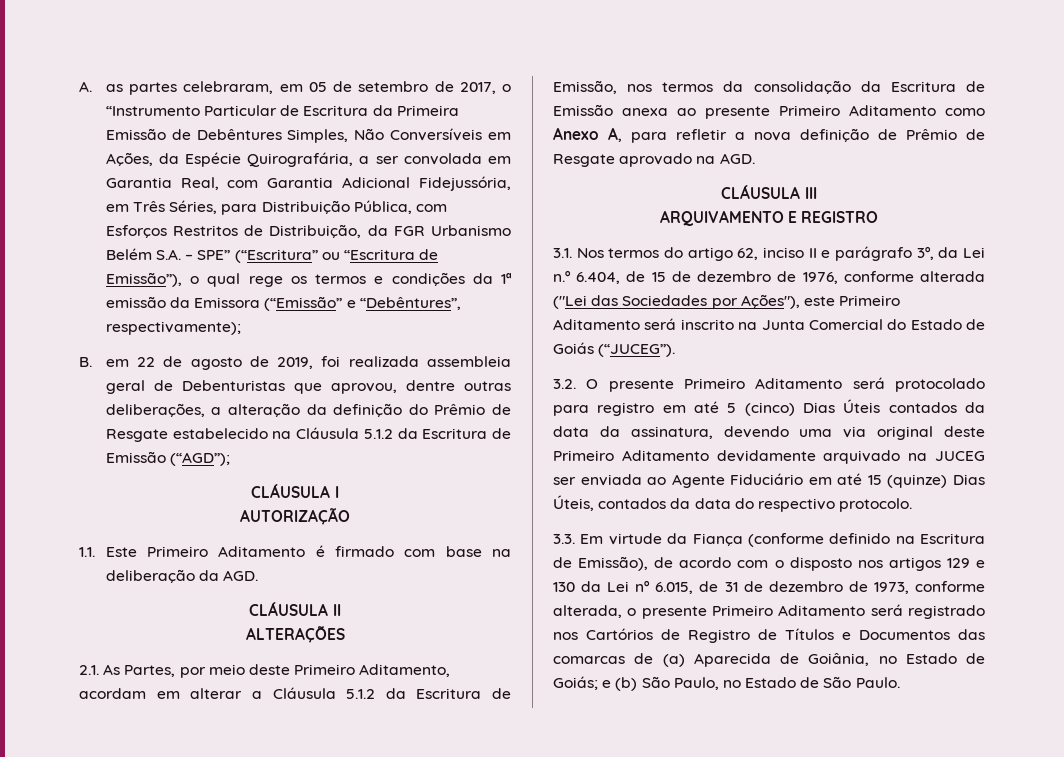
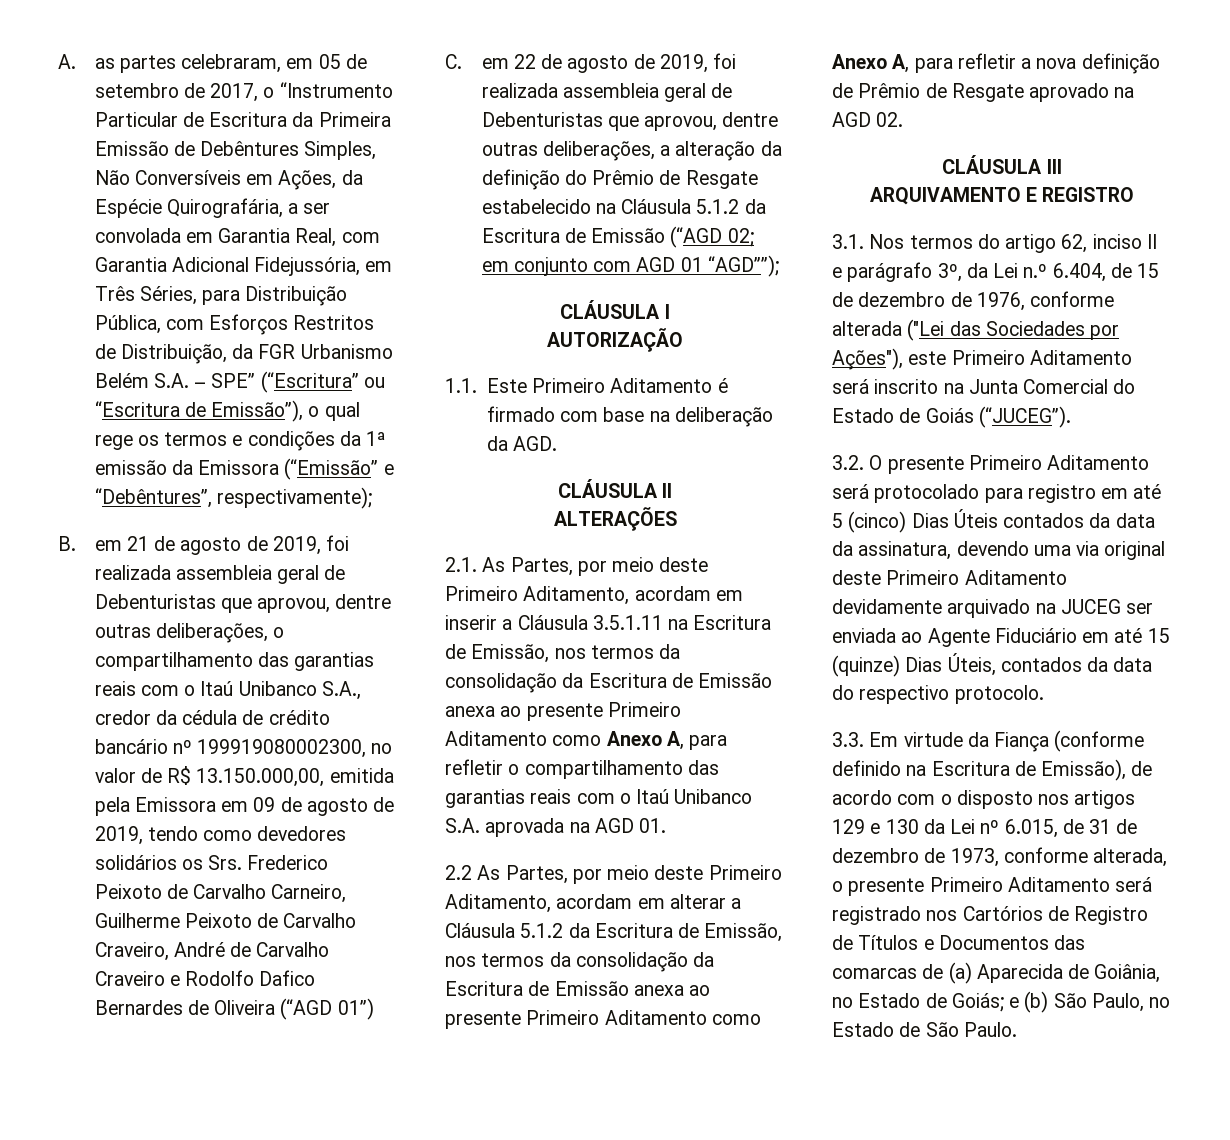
(129, 363) none -> [126,535,350,555] [94,565,346,584] [94,594,392,613] [94,623,285,643] [94,652,375,671] [94,681,361,700] [94,710,330,725] [94,739,393,758] [94,766,394,787] [94,797,395,816] [94,826,347,845] [94,855,329,870] [94,884,347,903] [94,913,357,928] [94,942,330,961] [94,970,316,986] [94,998,374,1020] [445,54,509,69] 21 de agosto de 2019, foi realizada assembleia geral de Debenturistas que aprovou, dentre outras deliberações, o compartilhamento das garantias reais com o Itaú Unibanco S.A., credor da cédula de crédito bancário nº 199919080002300, no valor de R$ 13.150.000,00, emitida pela Emissora em 09 de agosto de 2019, tendo como devedores solidários os Srs. Frederico Peixoto de Carvalho Carneiro, Guilherme Peixoto de Carvalho Craveiro, André de Carvalho Craveiro e Rodolfo Dafico Bernardes de Oliveira (“AGD 01”) // C. em
[169,452,230,466] (“AGD”); -> [670,226,754,248] [481,255,779,277] (“AGD 02; em conjunto com AGD 01 “AGD””);
(180, 695) none -> [445,615,772,630] [445,644,681,663] [445,673,773,693] [445,702,681,721] [445,731,728,750] [445,759,719,779] [445,789,753,808] [445,818,667,837] [445,865,782,884] [445,894,665,913] inserir a Cláusula 3.5.1.11 na Escritura de Emissão, nos termos da consolidação da Escritura de Emissão anexa ao presente Primeiro Aditamento como Anexo A, para refletir o compartilhamento das garantias reais com o Itaú Unibanco S.A. aprovada na AGD 01. // 2.2 As Partes, por meio deste Primeiro Aditamento, acordam em
[719,153,755,164] AGD. -> [832,112,904,127] AGD 02.

